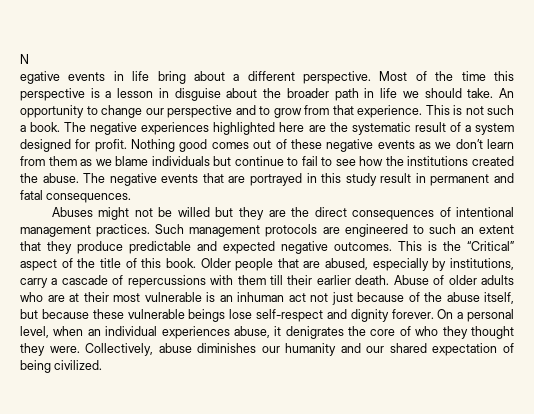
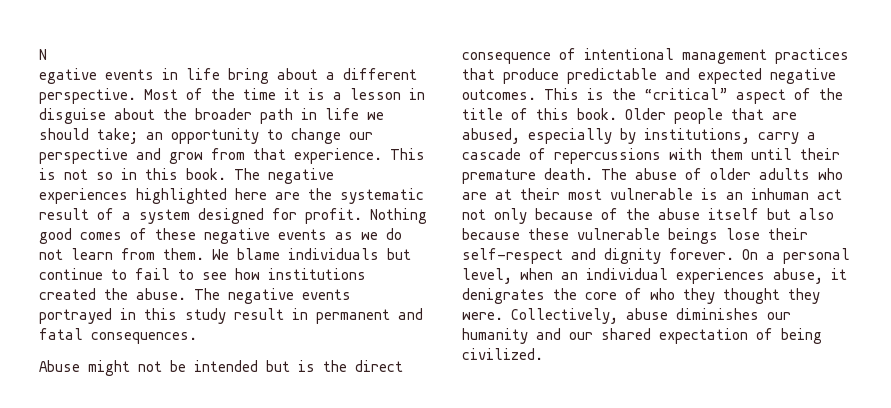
[493,71,514,81] [20,88,85,101] this perspective -> [284,88,300,100] it
[467,88,514,98] take. An -> [97,128,163,144] take; an
[259,106,270,115] to -> (161, 154) none
[487,105,514,115] [20,125,26,132] such a -> [96,168,178,180] so in this
[253,140,272,149] out -> (122, 236) none
[455,139,514,149] [20,156,112,166] don’t learn from them as we -> [386,228,402,240] [39,248,229,260] do not learn from them. We
[385,156,404,166] the -> (260, 274) none
[202,173,246,183] that are -> (351, 294) none
[51,207,93,217] Abuses -> [39,360,80,372] Abuse
[177,207,286,220] willed but they are -> [194,360,315,372] intended but is
[351,210,434,220] consequences -> [462,52,551,64] consequence
[96,224,515,237] [20,241,72,254] practices. Such management protocols are engineered to such an extent that they -> [775,48,849,64] [462,68,495,80] practices that
[467,241,514,251] “Critical” -> [644,88,728,100] “critical”
[270,275,429,285] till their earlier death. Abuse -> [751,148,840,160] [462,168,677,184] until their premature death. The abuse
[331,292,353,305] just -> [494,208,527,224] only
[484,292,514,304] [20,309,38,319] itself, but -> [708,208,834,220] itself but also
(253, 314) none -> [768,228,808,240] their

